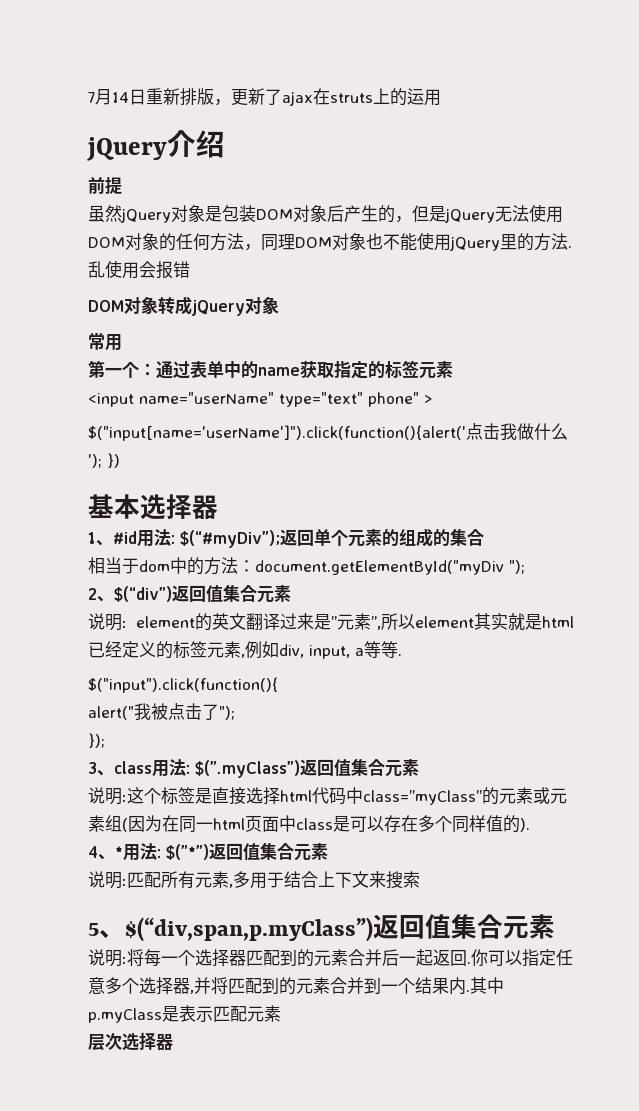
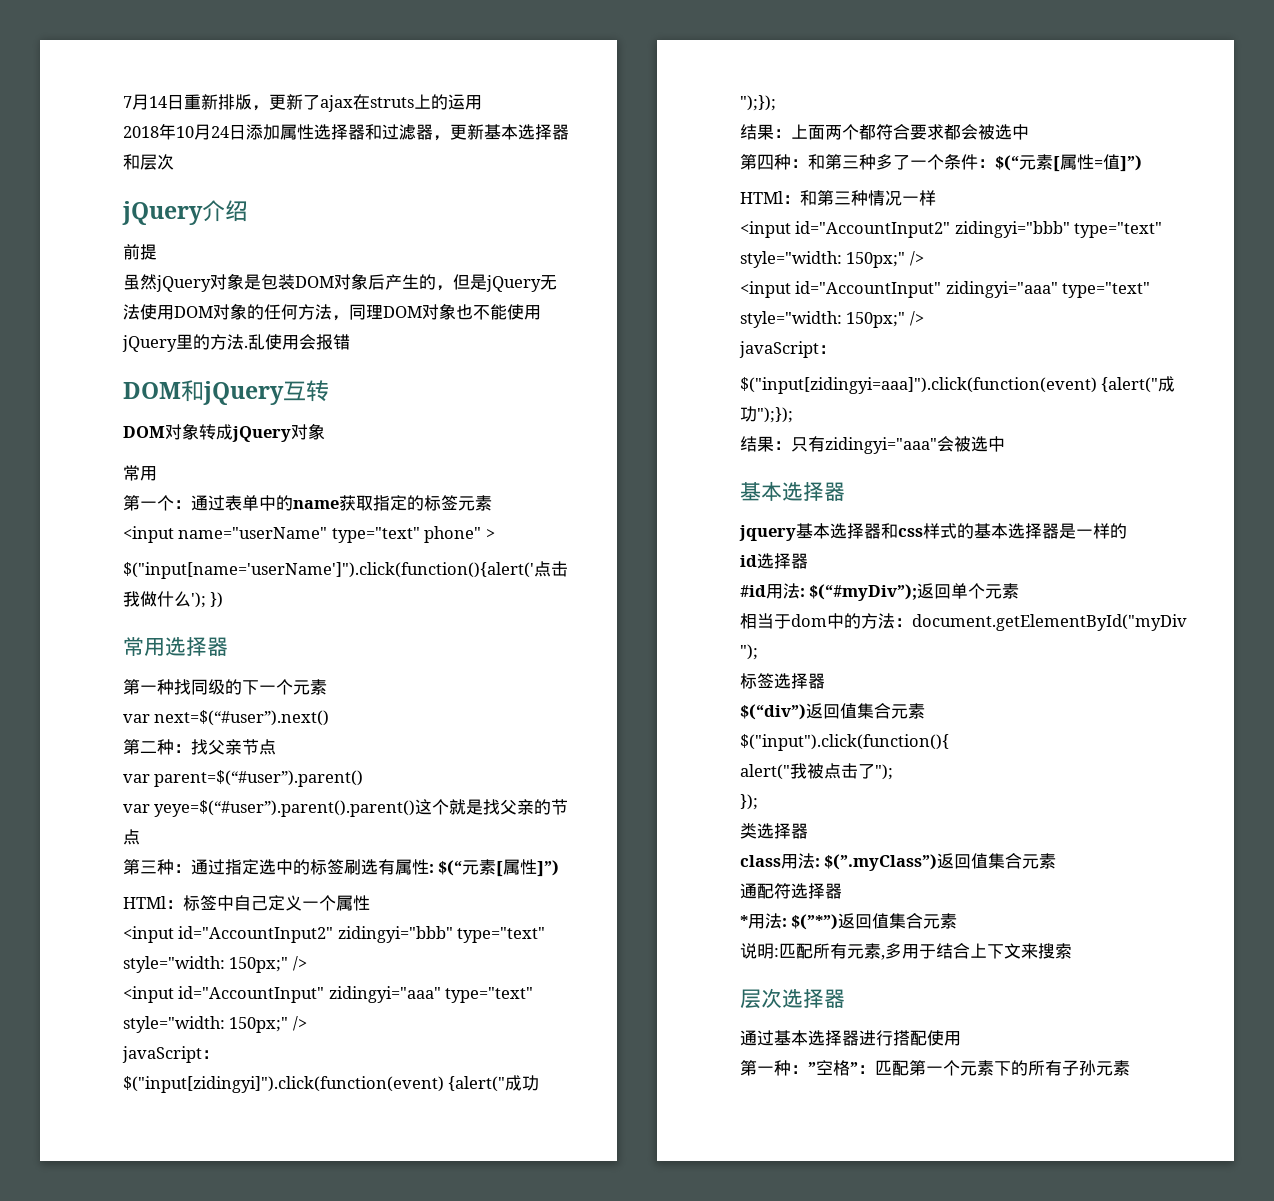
(441, 97) none -> [123,123,569,141] [123,154,174,170] // 2018年10月24日添加属性选择器和过滤器，更新基本选择器和层次
(190, 269) none -> [123,380,329,405] // DOM和jQuery互转
[88,494,218,520] [88,532,113,546] 基本选择器 // 1、 -> [123,637,228,656] [123,679,327,695] [123,710,330,726] [123,739,276,755] [123,770,364,787] [123,799,569,817] [123,829,140,845] [123,859,560,877] [123,895,370,911] [123,926,546,943] [123,956,307,973] [123,986,534,1003] [123,1016,307,1033] [122,1046,219,1063] [123,1075,540,1093] [740,95,776,111] [740,124,1029,140] [740,154,1142,172] [740,190,936,206] [740,221,1163,238] [740,251,924,268] [740,281,1151,298] [740,311,924,328] [739,341,836,358] [740,376,1176,394] [740,406,793,423] [740,436,1005,454] [740,481,845,501] [739,523,1127,541] [740,553,808,569] 常用选择器 // 第一种找同级的下一个元素 // var next=$(“#user”).next() // 第二种：找父亲节点 // var parent=$(“#user”).parent() // var yeye=$(“#user”).parent().parent()这个就是找父亲的节点 // 第三种：通过指定选中的标签刷选有属性: $(“元素[属性]”) // HTMl：标签中自己定义一个属性 // <input id="AccountInput2" zidingyi="bbb" type="text" style="width: 150px;" /> // <input id="AccountInput" zidingyi="aaa" type="text" style="width: 150px;" /> // javaScript： // $("input[zidingyi]").click(function(event) {alert("成功");}); // 结果：上面两个都符合要求都会被选中 // 第四种：和第三种多了一个条件：$(“元素[属性=值]”) // HTMl：和第三种情况一样 // <input id="AccountInput2" zidingyi="bbb" type="text" style="width: 150px;" /> // <input id="AccountInput" zidingyi="aaa" type="text" style="width: 150px;" /> // javaScript： // $("input[zidingyi=aaa]").click(function(event) {alert("成功");}); // 结果：只有zidingyi="aaa"会被选中 // 基本选择器 // jquery基本选择器和css样式的基本选择器是一样的 // id选择器 //
[382,528,484,547] 的组成的集合 -> (1020, 591) none
[88,588,114,602] 2、 -> [740,673,825,689] 标签选择器 //
[88,613,574,631] [88,641,402,659] // 说明: element的英文翻译过来是”元素”,所以element其实就是html已经定义的标签元素,例如div, input, a等等. -> (925, 711) none
[88,762,114,776] 3、 -> [740,823,808,839] 类选择器 //
[88,787,567,805] [88,815,530,833] [88,846,115,860] 说明:这个标签是直接选择html代码中class=”myClass”的元素或元素组(因为在同一html页面中class是可以存在多个同样值的). // 4、 -> [740,883,842,899] 通配符选择器 //
[88,914,555,942] [88,949,573,967] [88,977,504,995] [88,1005,281,1023] [88,1032,173,1051] 5、$(“div,span,p.myClass”)返回值集合元素 // 说明:将每一个选择器匹配到的元素合并后一起返回.你可以指定任意多个选择器,并将匹配到的元素合并到一个结果内.其中p.myClass是表示匹配元素 // 层次选择器 -> [740,988,845,1009] [740,1030,961,1046] [740,1060,1130,1076] 层次选择器 // 通过基本选择器进行搭配使用 // 第一种：”空格”：匹配第一个元素下的所有子孙元素

